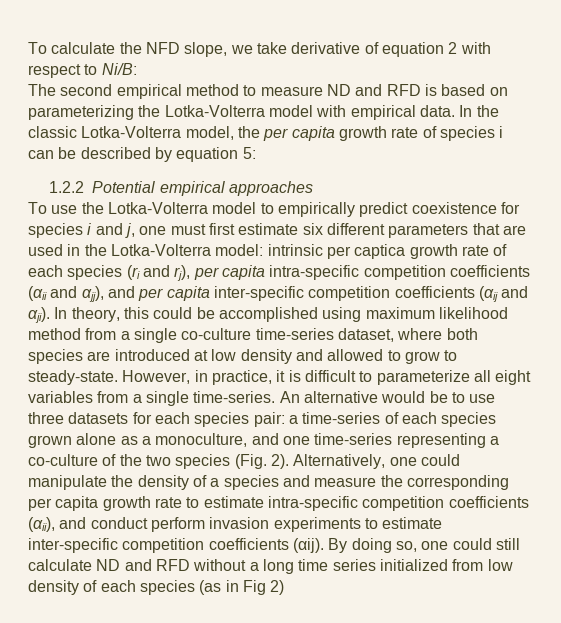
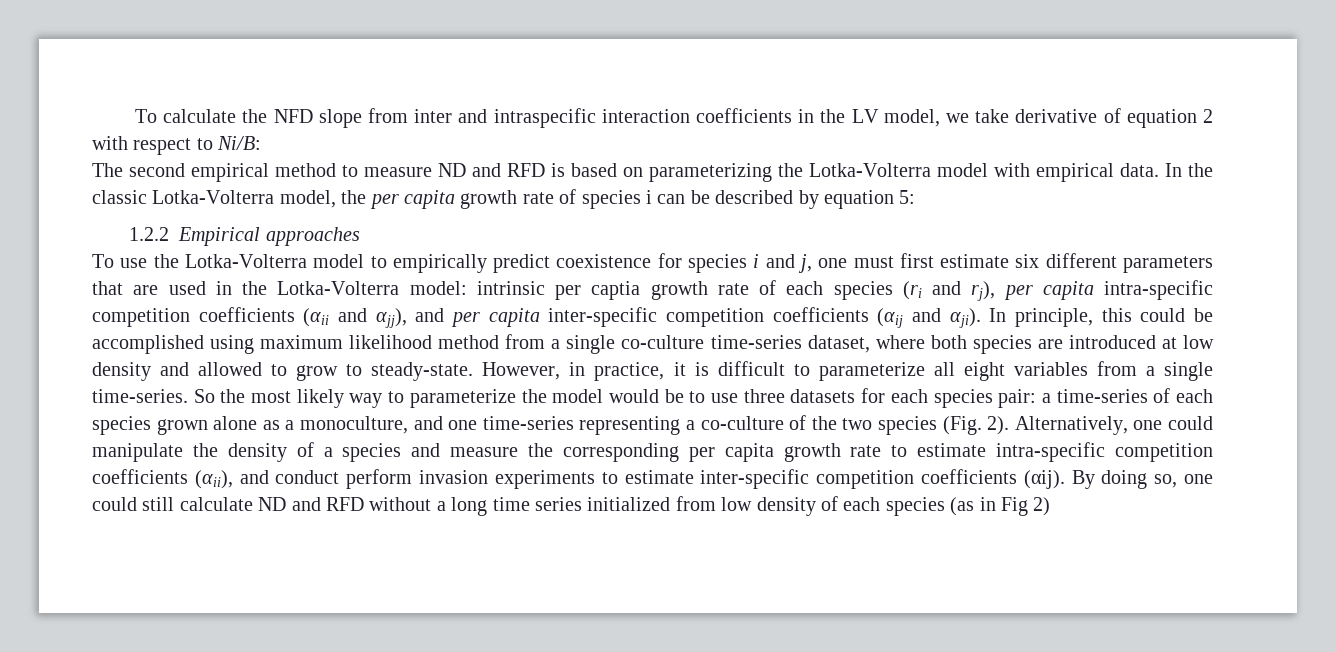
[184,42,228,57] slope, -> [318,108,940,128] slope from inter and intraspecific interaction coefficients in the LV model,
[92,181,225,196] Potential empirical -> [178,227,261,246] Empirical
[354,244,406,259] captica -> [591,281,641,300] captia
[71,307,120,322] theory, -> [1014,308,1093,327] principle,
[279,391,378,403] An alternative -> [193,389,604,408] So the most likely way to parameterize the model

